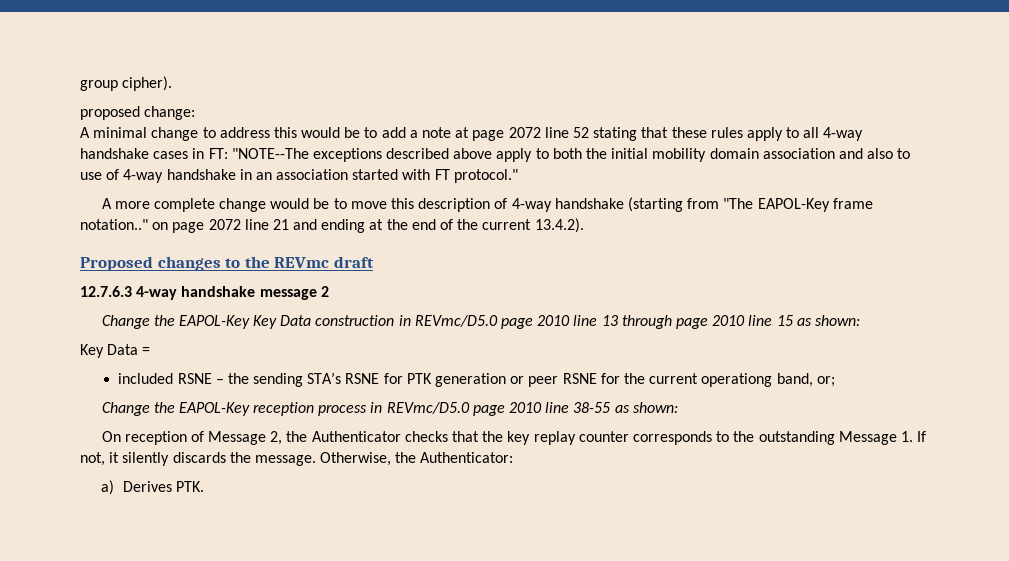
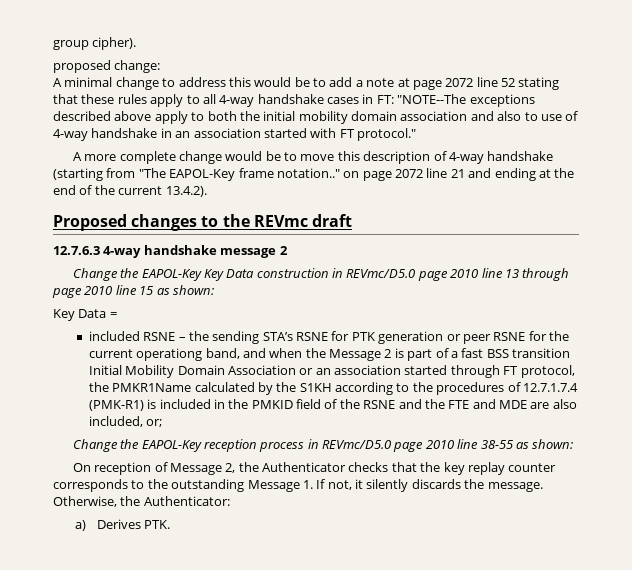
(813, 380) none -> [242,348,570,361] [88,365,575,378] [88,382,578,395] [88,399,577,411] [88,416,143,427] and when the Message 2 is part of a fast BSS transition Initial Mobility Domain Association or an association started through FT protocol, the PMKR1Name calculated by the S1KH according to the procedures of 12.7.1.7.4 (PMK-R1) is included in the PMKID field of the RSNE and the FTE and MDE are also included,

